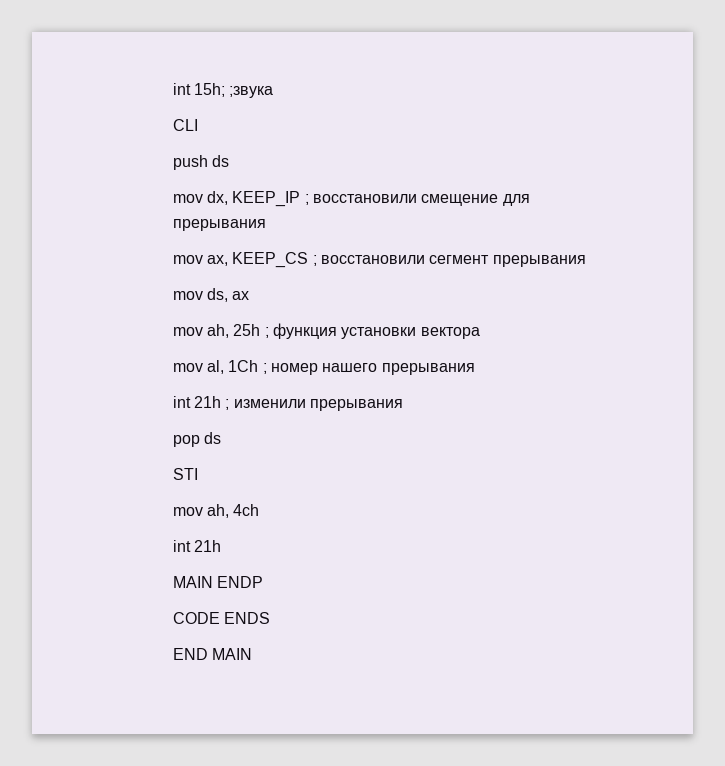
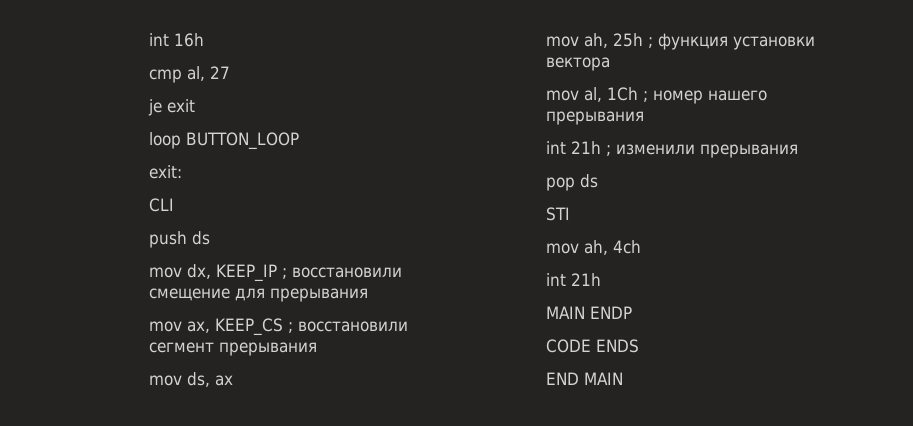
[172,83,274,98] int 15h; ;звука -> [148,33,204,47] [148,66,230,83] [147,99,195,116] [148,132,299,150] [148,165,182,179] int 16h // cmp al, 27 // je exit // loop BUTTON_LOOP // exit:

